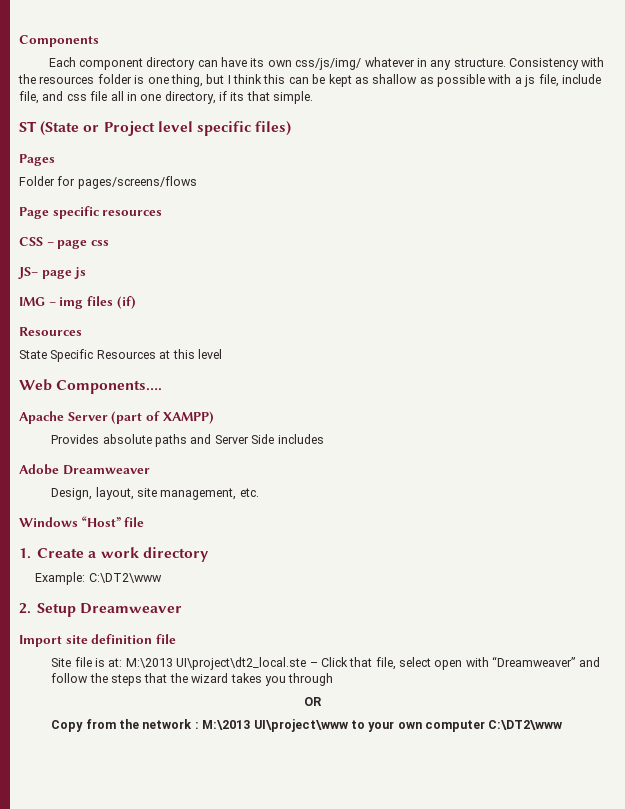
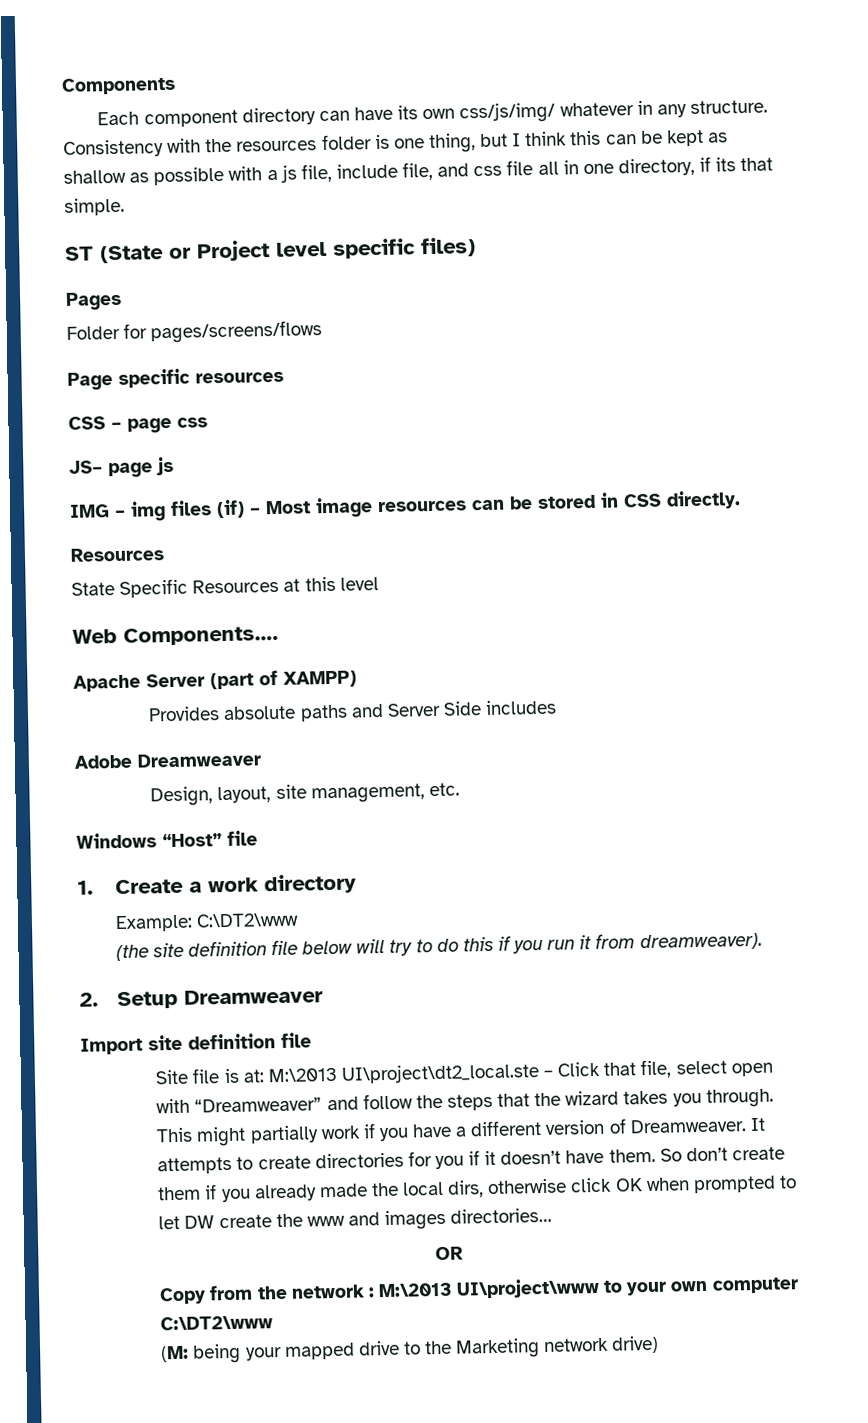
(136, 302) none -> [250,490,741,519] – Most image resources can be stored in CSS directly.
(162, 578) none -> [115,932,763,962] // (the site definition file below will try to do this if you run it from dreamweaver).
[288,673,334,686] through -> [705,1088,774,1108] [156,1117,766,1147] [157,1146,786,1175] [158,1175,798,1203] [158,1207,553,1231] through. This might partially work if you have a different version of Dreamweaver. It attempts to create directories for you if it doesn’t have them. So don’t create them if you already made the local dirs, otherwise click OK when prompted to let DW create the www and images directories…
(563, 725) none -> [161,1335,660,1364] // (M: being your mapped drive to the Marketing network drive)

